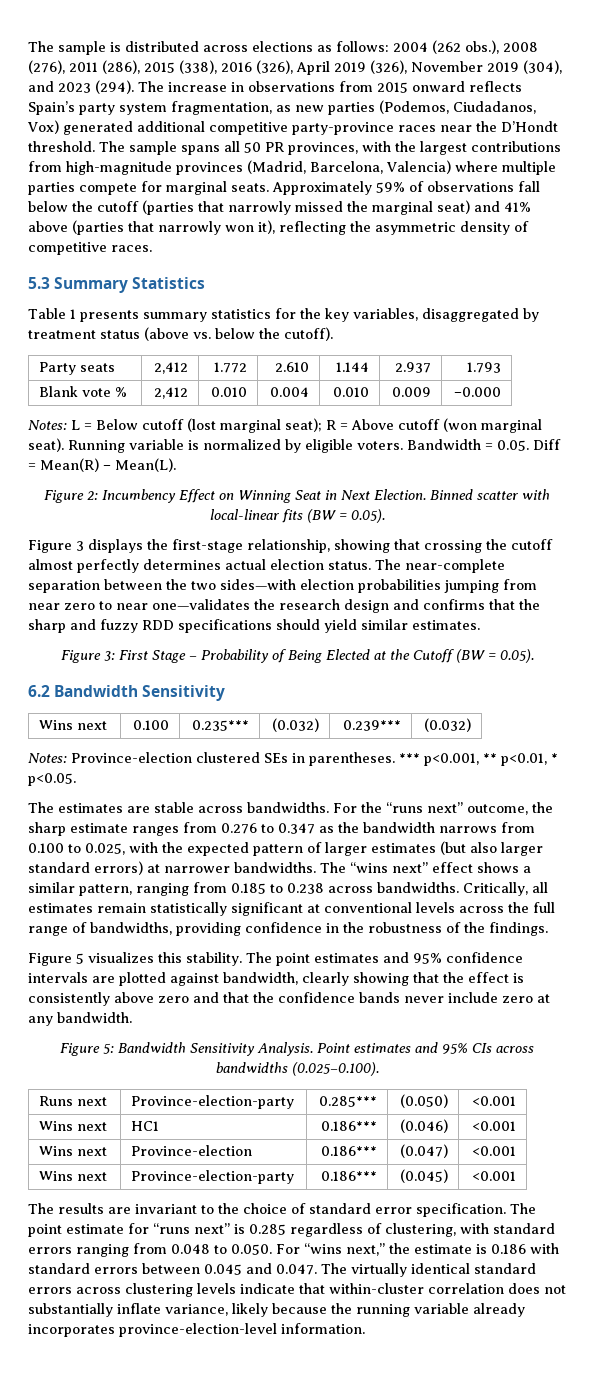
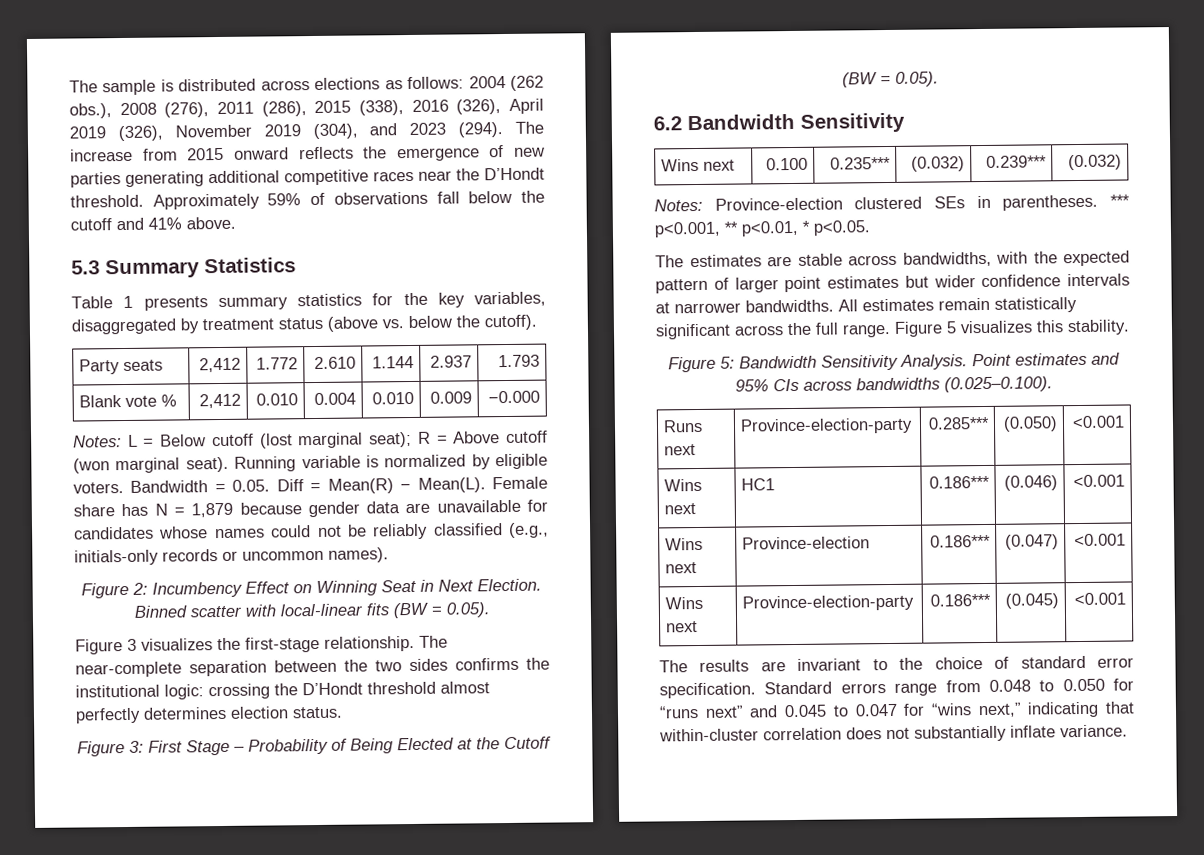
[231,81,335,92] in observations -> (133, 155) none
[28,100,536,115] [27,120,133,135] Spain’s party system fragmentation, as new parties (Podemos, Ciudadanos, Vox) generated -> [363,145,545,162] [70,171,204,188] the emergence of new parties generating
[292,122,394,135] party-province -> (369, 177) none
[99,141,561,155] [28,160,556,175] [28,181,269,195] The sample spans all 50 PR provinces, with the largest contributions from high-magnitude provinces (Madrid, Barcelona, Valencia) where multiple parties compete for marginal seats. -> (144, 201) none
[142,200,531,215] [28,220,529,235] [28,242,152,255] (parties that narrowly missed the marginal seat) and 41% above (parties that narrowly won it), reflecting the asymmetric density of competitive races. -> [116,216,236,231] and 41% above.
(176, 465) none -> [492,476,549,490] [73,499,548,518] [74,522,549,540] [74,547,389,566] Female share has N = 1,879 because gender data are unavailable for candidates whose names could not be reliably classified (e.g., initials-only records or uncommon names).
[88,539,143,553] displays -> [141,638,213,651] visualizes
[247,539,553,553] [28,559,371,573] relationship, showing that crossing the cutoff almost perfectly determines actual election status. -> [324,635,415,652] relationship.
[220,579,537,593] [28,599,540,613] [28,619,480,633] sides—with election probabilities jumping from near zero to near one—validates the research design and confirms that the sharp and fuzzy RDD specifications should yield similar estimates. -> [409,657,550,672] [75,681,490,700] [75,706,343,724] sides confirms the institutional logic: crossing the D’Hondt threshold almost perfectly determines election status.
[247,802,553,815] [28,822,535,836] [28,843,125,855] bandwidths. For the “runs next” outcome, the sharp estimate ranges from 0.276 to 0.347 as the bandwidth narrows from 0.100 to 0.025, -> [902,251,992,267] bandwidths,
[371,841,543,856] [28,861,531,875] [28,882,548,896] [28,902,555,916] [28,922,548,936] estimates (but also larger standard errors) at narrower bandwidths. The “wins next” effect shows a similar pattern, ranging from 0.185 to 0.238 across bandwidths. Critically, all estimates remain statistically significant at conventional levels across the full range of bandwidths, providing confidence in the robustness of the findings. // -> [784,273,1130,293] [655,297,1077,314] [655,322,891,340] point estimates but wider confidence intervals at narrower bandwidths. All estimates remain statistically significant across the full range.
[246,952,523,966] [28,972,524,986] [28,992,550,1006] [28,1012,132,1026] The point estimates and 95% confidence intervals are plotted against bandwidth, clearly showing that the effect is consistently above zero and that the confidence bands never include zero at any bandwidth. -> (1130, 327) none
[510,1203,536,1214] [28,1223,555,1237] [28,1243,559,1257] [28,1263,536,1277] [28,1283,295,1297] The point estimate for “runs next” is 0.285 regardless of clustering, with standard errors ranging from 0.048 to 0.050. For “wins next,” the estimate is 0.186 with standard errors between 0.045 and 0.047. The virtually identical standard errors across clustering levels indicate -> [764,678,1134,696] [659,701,1100,719] Standard errors range from 0.048 to 0.050 for “runs next” and 0.045 to 0.047 for “wins next,” indicating
[165,1303,525,1317] [28,1323,365,1337] variance, likely because the running variable already incorporates province-election-level information. -> [1060,724,1128,738] variance.

